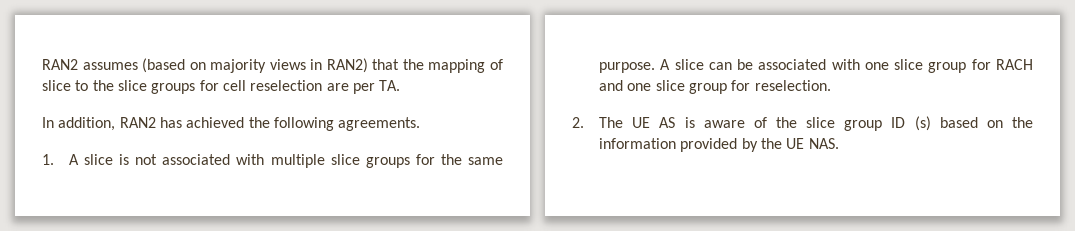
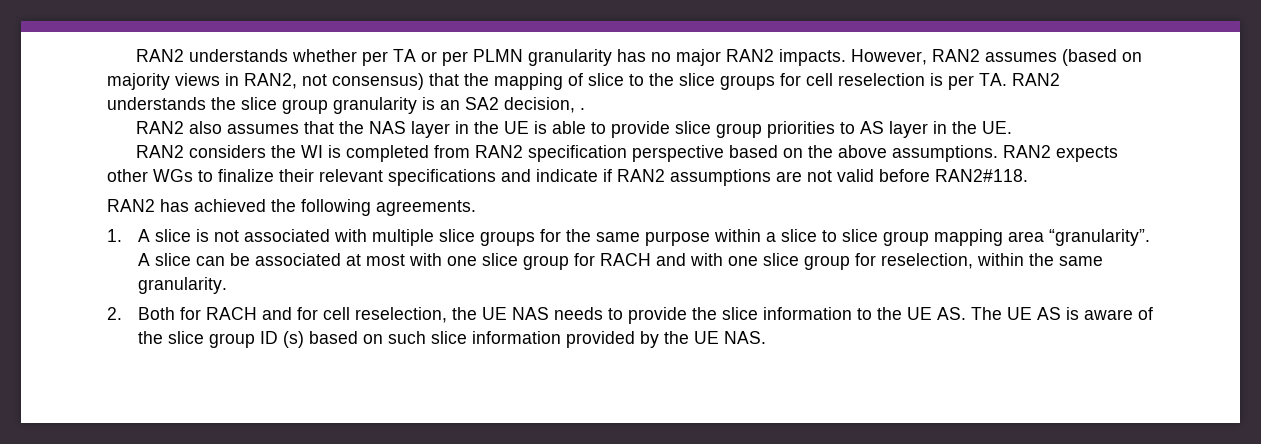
[42,59,78,70] RAN2 -> [135,49,980,66] RAN2 understands whether per TA or per PLMN granularity has no major RAN2 impacts. However, RAN2
[326,58,368,73] RAN2) -> [244,73,424,90] RAN2, not consensus)
[326,83,349,91] are -> [930,73,943,86] is
[42,117,116,131] // In addition, -> [1012,73,1060,86] [107,97,585,114] [135,121,1012,138] [135,145,1118,162] [107,169,1028,186] RAN2 understands the slice group granularity is an SA2 decision, . // RAN2 also assumes that the NAS layer in the UE is able to provide slice group priorities to AS layer in the UE. // RAN2 considers the WI is completed from RAN2 specification perspective based on the above assumptions. RAN2 expects other WGs to finalize their relevant specifications and indicate if RAN2 assumptions are not valid before RAN2#118. //
[599,62,656,73] purpose. -> [644,229,1150,246] purpose within a slice to slice group mapping area “granularity”.
(827, 64) none -> [345,254,405,266] at most
[627,80,831,94] [572,117,584,128] one slice group for reselection. // 2. -> [689,253,1103,270] [137,277,227,294] [107,307,966,324] with one slice group for reselection, within the same granularity. // 2. Both for RACH and for cell reselection, the UE NAS needs to provide the slice information to the UE AS.
[1011,117,1033,128] the -> [387,331,467,344] such slice

